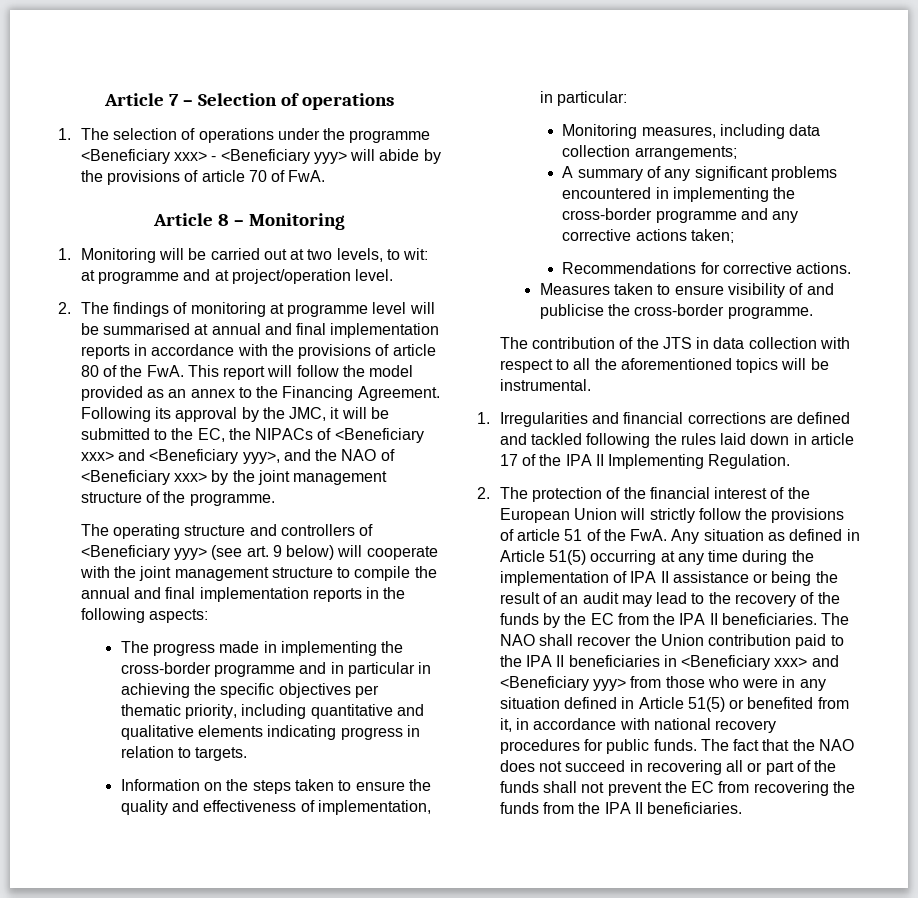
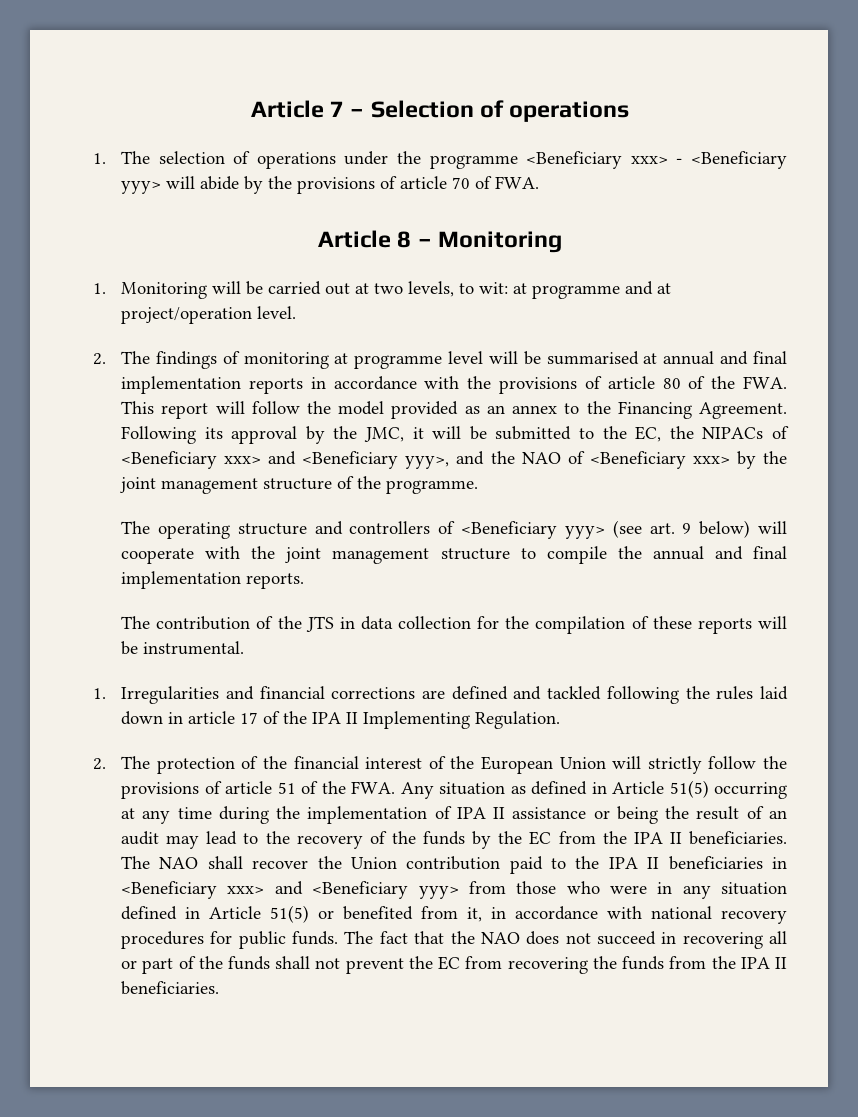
[288,170,326,182] FwA. -> [495,176,540,189] FWA.
[146,365,184,377] FwA. -> [742,376,787,389] FWA.
[312,587,406,602] [80,608,208,623] [120,641,404,656] [120,662,432,677] [120,683,379,698] [120,704,424,719] [120,725,420,740] [120,746,248,761] [120,779,431,794] [120,800,431,815] [539,91,628,106] [562,124,821,139] [562,145,737,160] [562,166,837,181] [562,187,796,202] [562,208,799,223] [562,229,734,243] [562,262,852,274] [539,283,834,298] [539,304,813,319] reports in the following aspects: // The progress made in implementing the cross-border programme and in particular in achieving the specific objectives per thematic priority, including quantitative and qualitative elements indicating progress in relation to targets. // Information on the steps taken to ensure the quality and effectiveness of implementation, in particular: // Monitoring measures, including data collection arrangements; // A summary of any significant problems encountered in implementing the cross-border programme and any corrective actions taken; // Recommendations for corrective actions. // Measures taken to ensure visibility of and publicise the cross-border programme. -> [246,573,305,589] reports.
[820,337,851,349] [499,358,779,373] with respect to all the aforementioned topics -> [477,616,752,634] for the compilation of these reports
[630,529,668,541] FwA. -> [351,781,396,794] FWA.

